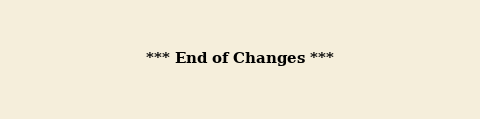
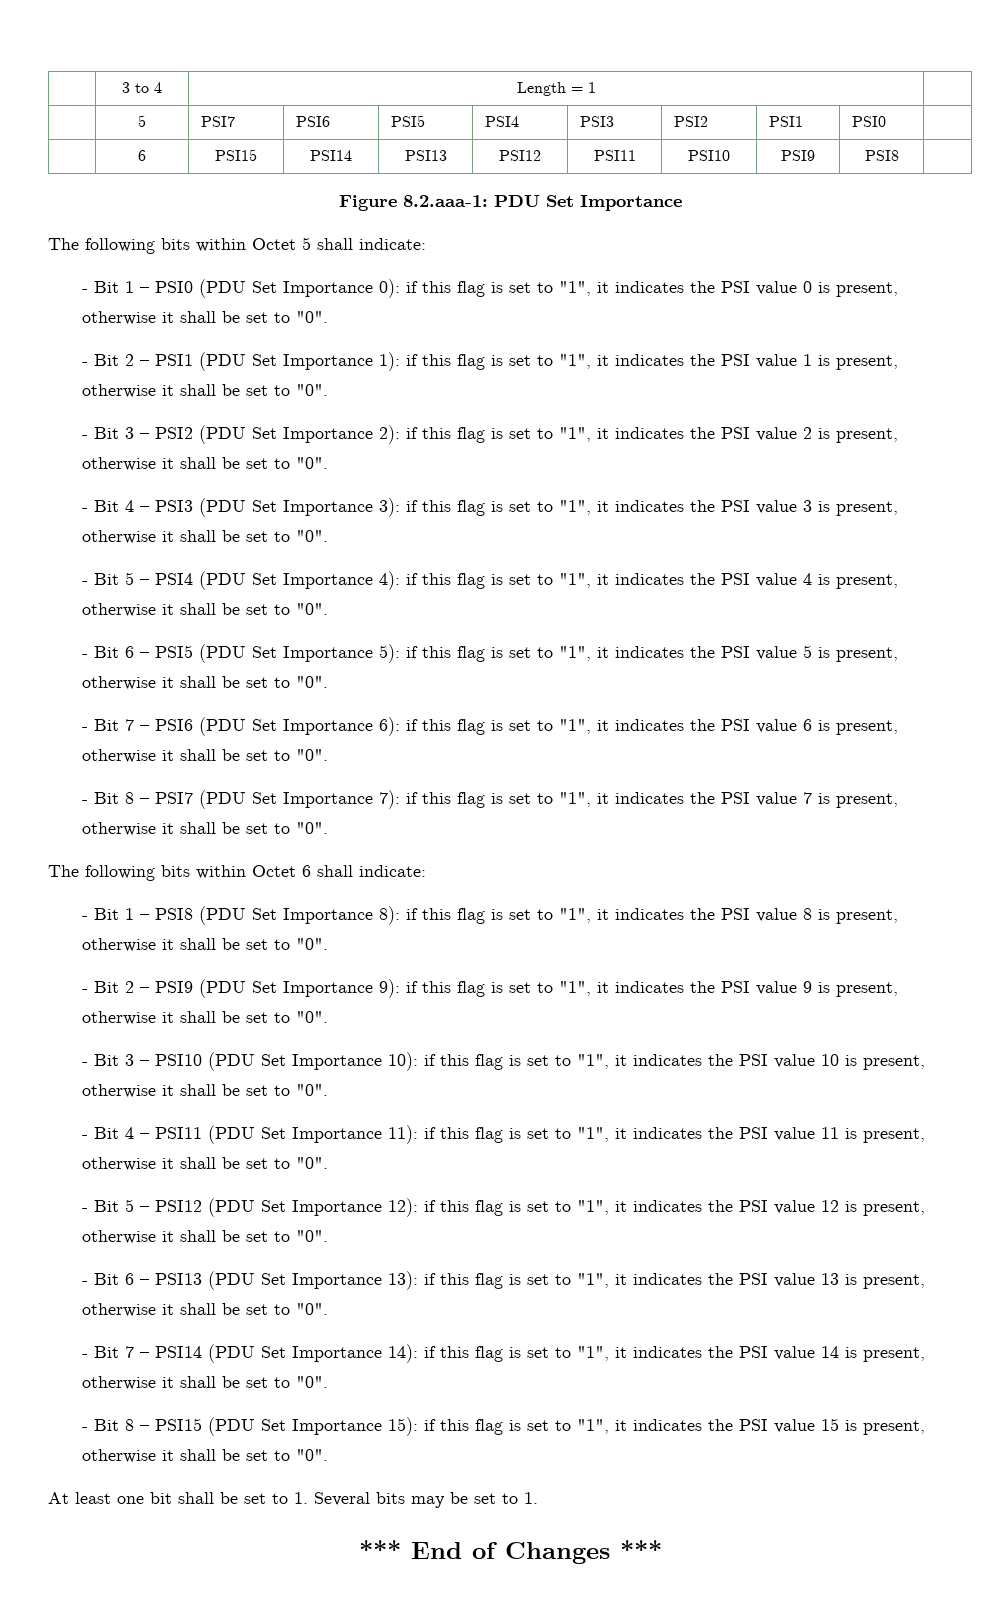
(146, 57) none -> [122,82,162,93] [516,82,596,96] [138,115,146,127] [200,116,235,127] [295,116,330,127] [390,115,425,127] [484,116,519,127] [579,116,614,127] [673,116,708,127] [768,116,803,127] [851,116,886,127] [138,150,146,161] [215,149,257,161] [310,150,352,161] [404,150,447,161] [499,150,541,161] [593,150,636,161] [688,150,730,161] [781,150,815,161] [864,150,899,161] [338,195,682,211] [48,237,426,254] [81,279,898,298] [81,311,328,325] [81,352,898,371] [81,384,328,398] [81,425,898,444] [81,457,328,471] [81,498,898,517] [81,530,328,544] [81,571,898,590] [81,603,328,617] [81,644,898,663] [81,676,328,690] [81,717,898,736] [81,749,328,763] [81,790,898,809] [81,822,328,836] [48,865,426,881] [81,906,898,925] [81,938,328,952] [81,979,898,998] [81,1011,328,1025] [81,1052,925,1071] [81,1084,328,1098] [81,1125,925,1144] [81,1157,328,1171] [81,1198,925,1217] [81,1230,328,1244] [81,1271,925,1290] [81,1303,328,1317] [81,1344,925,1363] [81,1376,328,1390] [81,1417,925,1436] [81,1449,328,1463] [48,1492,538,1508] | 3 to 4 | Length = 1 | // | 5 | PSI7 | PSI6 | PSI5 | PSI4 | PSI3 | PSI2 | PSI1 | PSI0 | // | 6 | PSI15 | PSI14 | PSI13 | PSI12 | PSI11 | PSI10 | PSI9 | PSI8 | // Figure 8.2.aaa-1: PDU Set Importance // The following bits within Octet 5 shall indicate: // - Bit 1 – PSI0 (PDU Set Importance 0): if this flag is set to "1", it indicates the PSI value 0 is present, otherwise it shall be set to "0". // - Bit 2 – PSI1 (PDU Set Importance 1): if this flag is set to "1", it indicates the PSI value 1 is present, otherwise it shall be set to "0". // - Bit 3 – PSI2 (PDU Set Importance 2): if this flag is set to "1", it indicates the PSI value 2 is present, otherwise it shall be set to "0". // - Bit 4 – PSI3 (PDU Set Importance 3): if this flag is set to "1", it indicates the PSI value 3 is present, otherwise it shall be set to "0". // - Bit 5 – PSI4 (PDU Set Importance 4): if this flag is set to "1", it indicates the PSI value 4 is present, otherwise it shall be set to "0". // - Bit 6 – PSI5 (PDU Set Importance 5): if this flag is set to "1", it indicates the PSI value 5 is present, otherwise it shall be set to "0". // - Bit 7 – PSI6 (PDU Set Importance 6): if this flag is set to "1", it indicates the PSI value 6 is present, otherwise it shall be set to "0". // - Bit 8 – PSI7 (PDU Set Importance 7): if this flag is set to "1", it indicates the PSI value 7 is present, otherwise it shall be set to "0". // The following bits within Octet 6 shall indicate: // - Bit 1 – PSI8 (PDU Set Importance 8): if this flag is set to "1", it indicates the PSI value 8 is present, otherwise it shall be set to "0". // - Bit 2 – PSI9 (PDU Set Importance 9): if this flag is set to "1", it indicates the PSI value 9 is present, otherwise it shall be set to "0". // - Bit 3 – PSI10 (PDU Set Importance 10): if this flag is set to "1", it indicates the PSI value 10 is present, otherwise it shall be set to "0". // - Bit 4 – PSI11 (PDU Set Importance 11): if this flag is set to "1", it indicates the PSI value 11 is present, otherwise it shall be set to "0". // - Bit 5 – PSI12 (PDU Set Importance 12): if this flag is set to "1", it indicates the PSI value 12 is present, otherwise it shall be set to "0". // - Bit 6 – PSI13 (PDU Set Importance 13): if this flag is set to "1", it indicates the PSI value 13 is present, otherwise it shall be set to "0". // - Bit 7 – PSI14 (PDU Set Importance 14): if this flag is set to "1", it indicates the PSI value 14 is present, otherwise it shall be set to "0". // - Bit 8 – PSI15 (PDU Set Importance 15): if this flag is set to "1", it indicates the PSI value 15 is present, otherwise it shall be set to "0". // At least one bit shall be set to 1. Several bits may be set to 1. //

